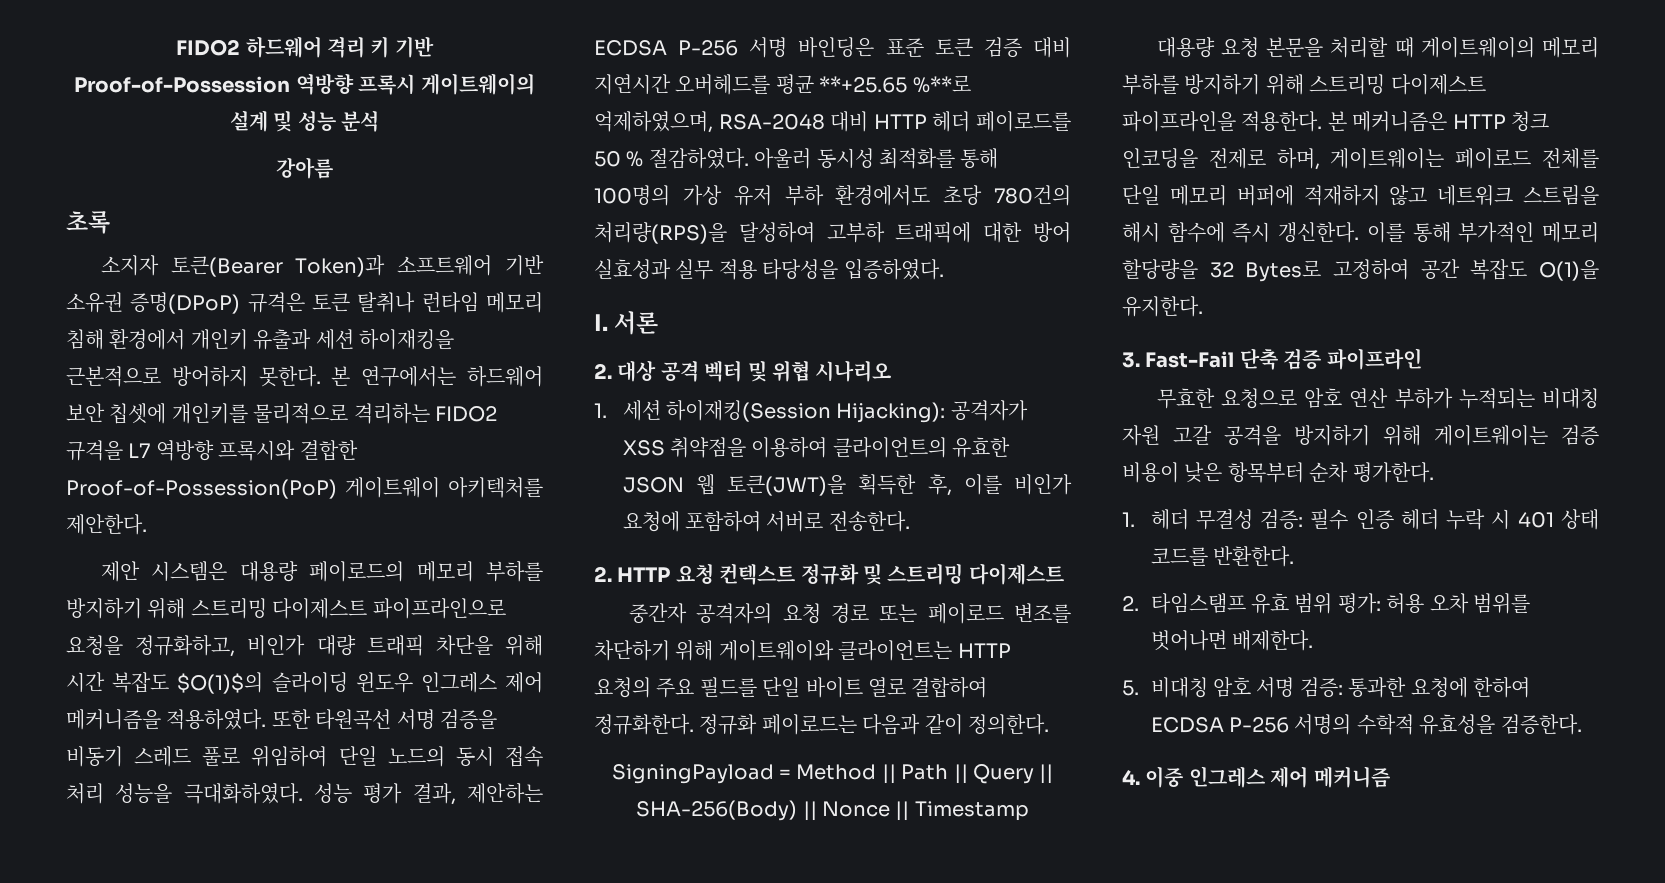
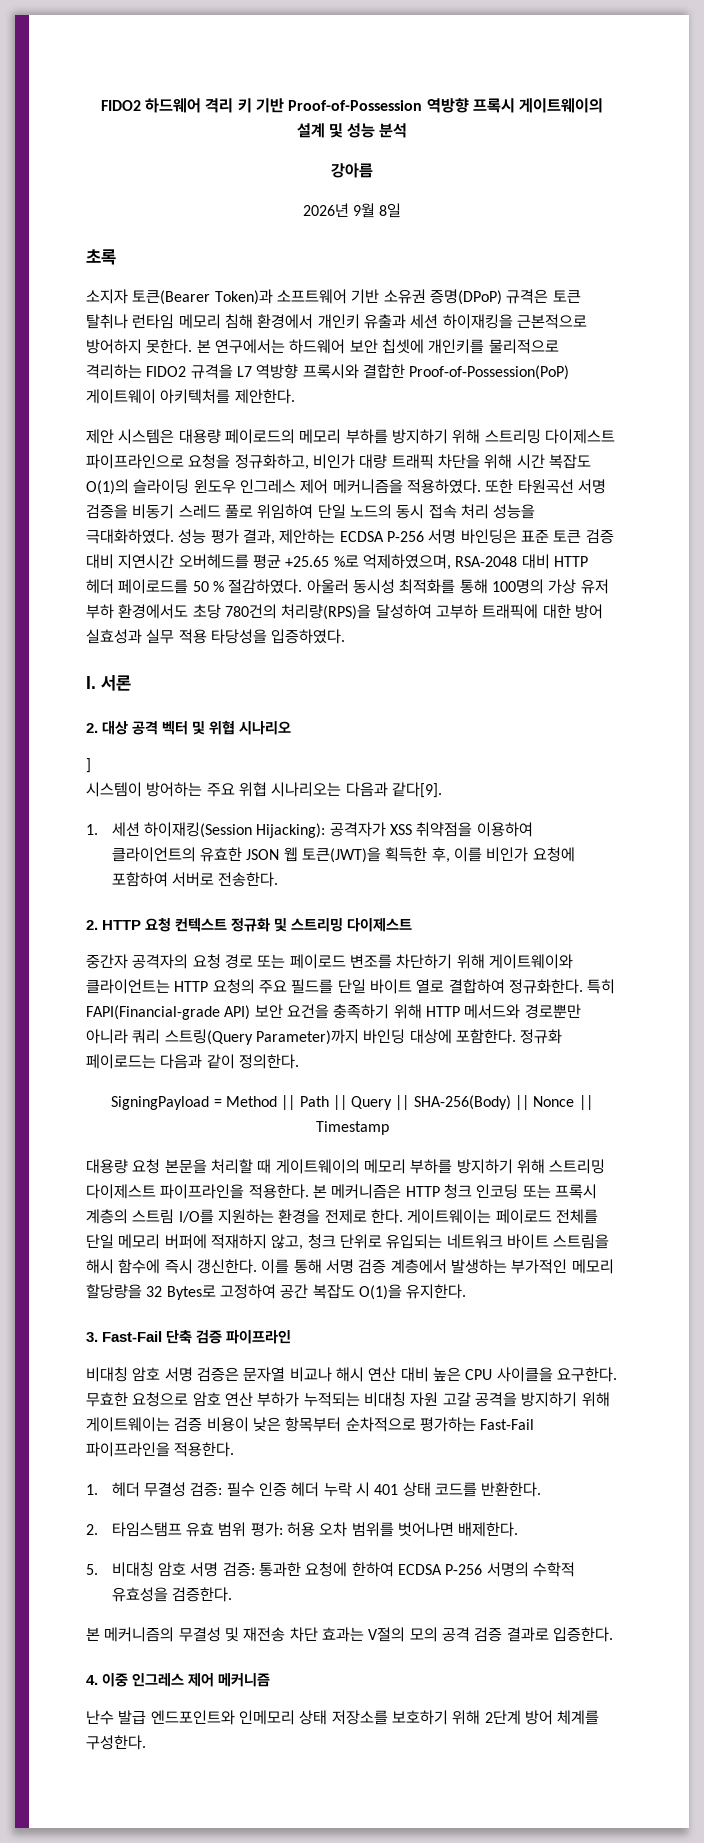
(333, 168) none -> [302,203,402,218] // 2026년 9월 8일
[177,672,264,694] $O(1)$의 -> [86,479,129,495] O(1)의
[819,75,971,93] **+25.65 %**로 -> [285,555,359,567] +25.65 %로
(892, 371) none -> [86,758,91,773] [86,782,442,798] // ] // 시스템이 방어하는 주요 위협 시나리오는 다음과 같다[9].
(694, 724) none -> [587,979,616,994] [86,1004,581,1020] [86,1029,516,1045] 특히 FAPI(Financial-grade API) 보안 요건을 충족하기 위해 HTTP 메서드와 경로뿐만 아니라 쿼리 스트링(Query Parameter)까지 바인딩 대상에 포함한다.
[1122,148,1320,170] 인코딩을 전제로 하며, -> [476,1184,597,1199] [86,1209,403,1224] 인코딩 또는 프록시 계층의 스트림 I/O를 지원하는 환경을 전제로 한다.
[1389,185,1514,206] 않고 네트워크 -> [271,1234,549,1250] 않고, 청크 단위로 유입되는 네트워크 바이트
(1451, 232) none -> [325,1259,507,1274] 서명 검증 계층에서 발생하는
(1422, 359) none -> [86,1367,617,1382] 비대칭 암호 서명 검증은 문자열 비교나 해시 연산 대비 높은 CPU 사이클을 요구한다.
[1309,462,1434,483] 순차 평가한다. -> [345,1417,535,1432] [86,1442,235,1457] 순차적으로 평가하는 Fast-Fail 파이프라인을 적용한다.
(1582, 724) none -> [86,1627,613,1642] // 본 메커니즘의 무결성 및 재전송 차단 효과는 V절의 모의 공격 검증 결과로 입증한다.
(1390, 777) none -> [86,1710,600,1725] [86,1735,146,1750] // 난수 발급 엔드포인트와 인메모리 상태 저장소를 보호하기 위해 2단계 방어 체계를 구성한다.

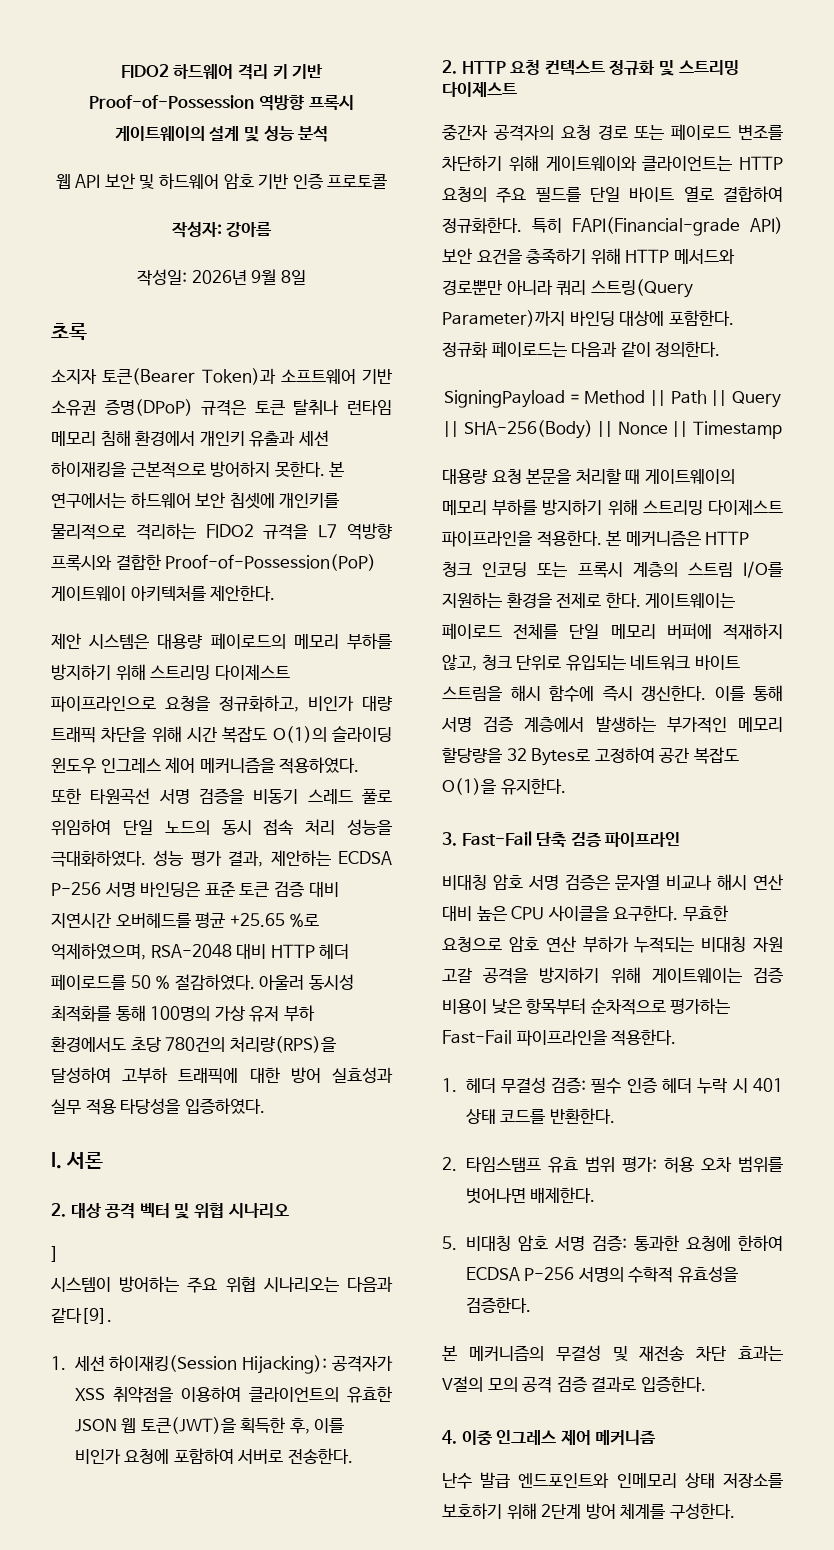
(408, 130) none -> [55,173,388,189] [171,221,222,238] 웹 API 보안 및 하드웨어 암호 기반 인증 프로토콜 // 작성자:
(373, 170) none -> [137,269,188,286] 작성일:

